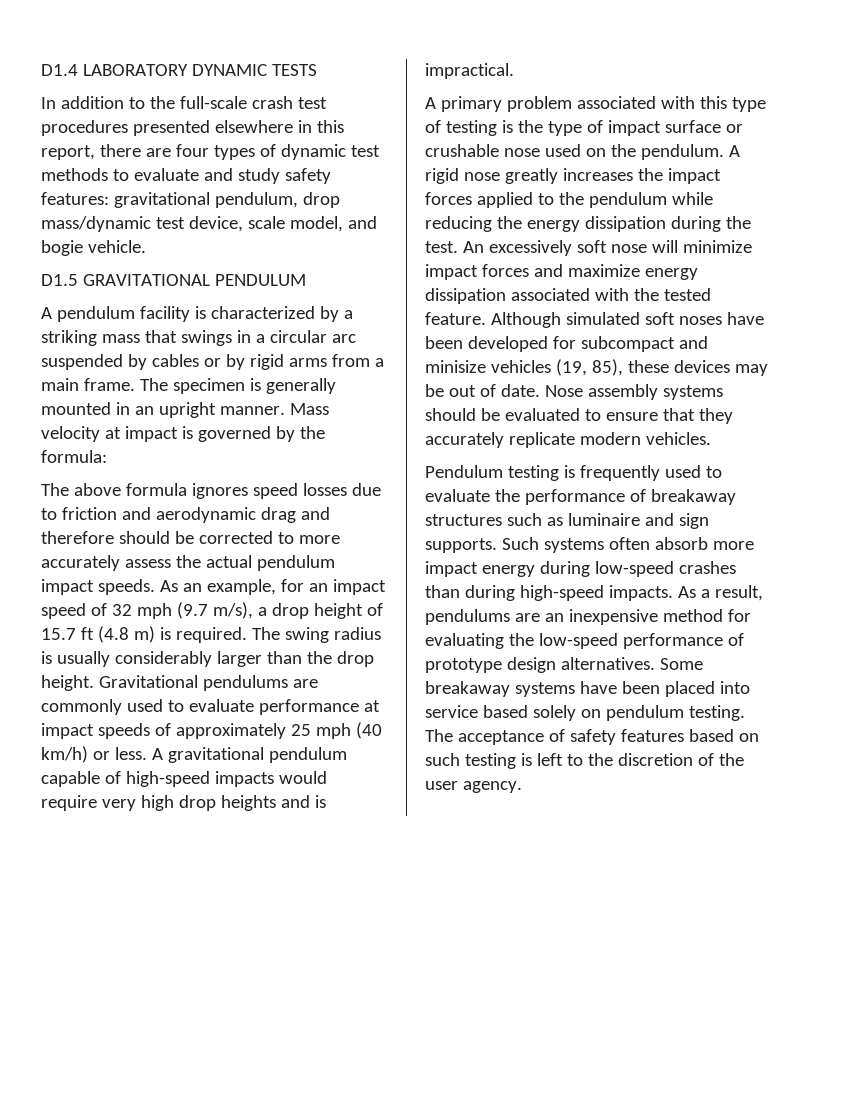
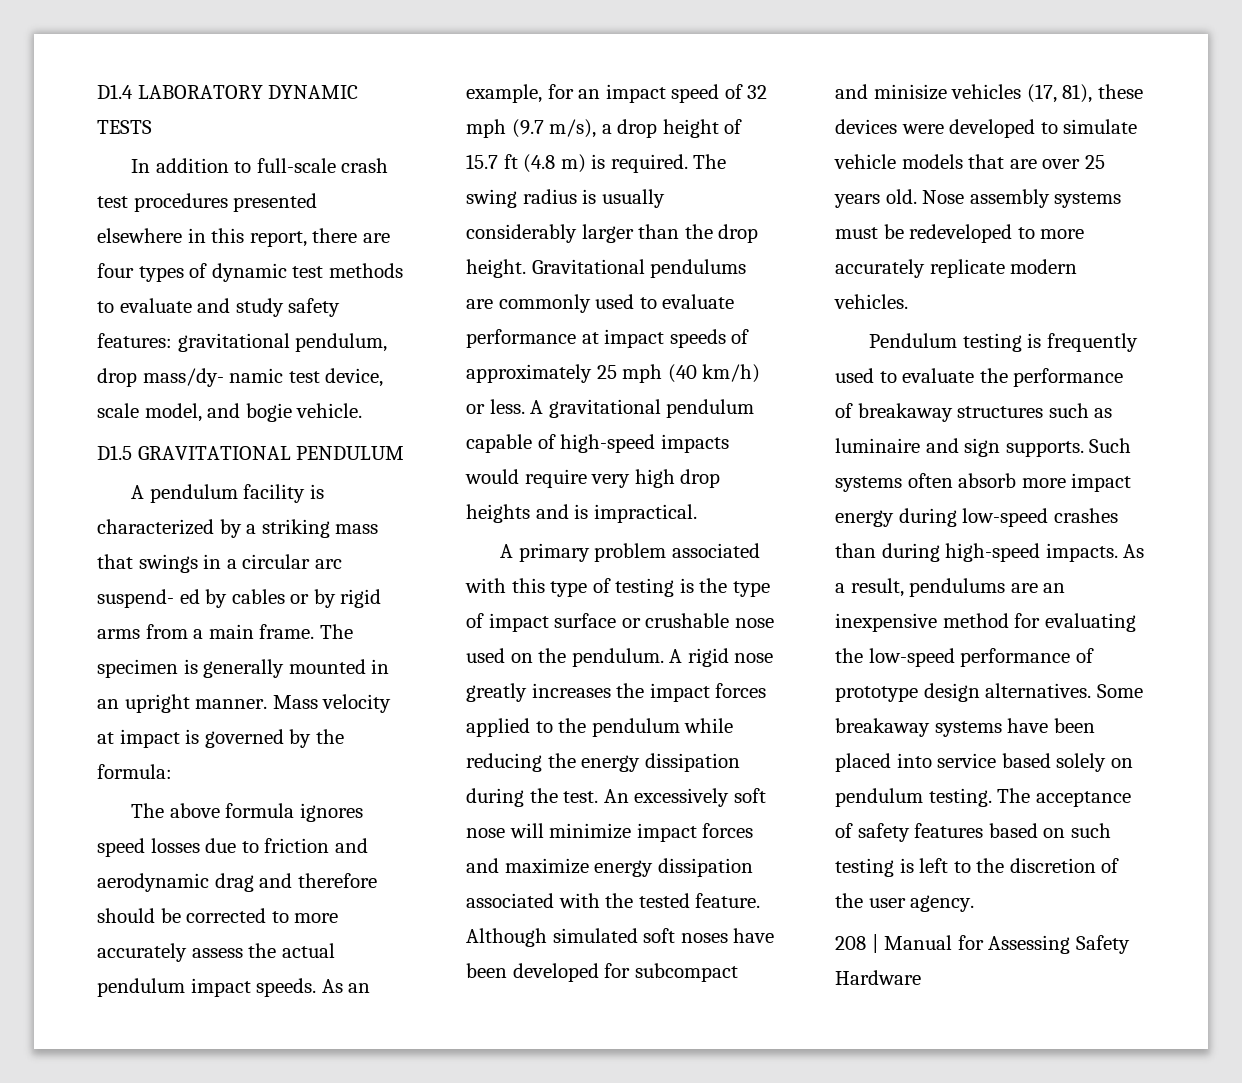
[149,96,175,109] the -> (252, 167) none
[41,216,151,232] mass/dynamic -> [142,368,284,387] mass/dy- namic
[41,354,123,370] suspended -> [97,589,200,608] suspend- ed
[555,359,768,376] [425,384,723,400] [425,408,733,424] (19, 85), these devices may be out of date. Nose assembly systems should be evaluated to ensure that they -> [1026,84,1143,103] [835,119,1138,138] [834,154,1105,169] [834,189,1122,208] [835,224,1085,243] (17, 81), these devices were developed to simulate vehicle models that are over 25 years old. Nose assembly systems must be redeveloped to more
(522, 787) none -> [835,934,1130,954] [835,970,921,985] // 208 | Manual for Assessing Safety Hardware

